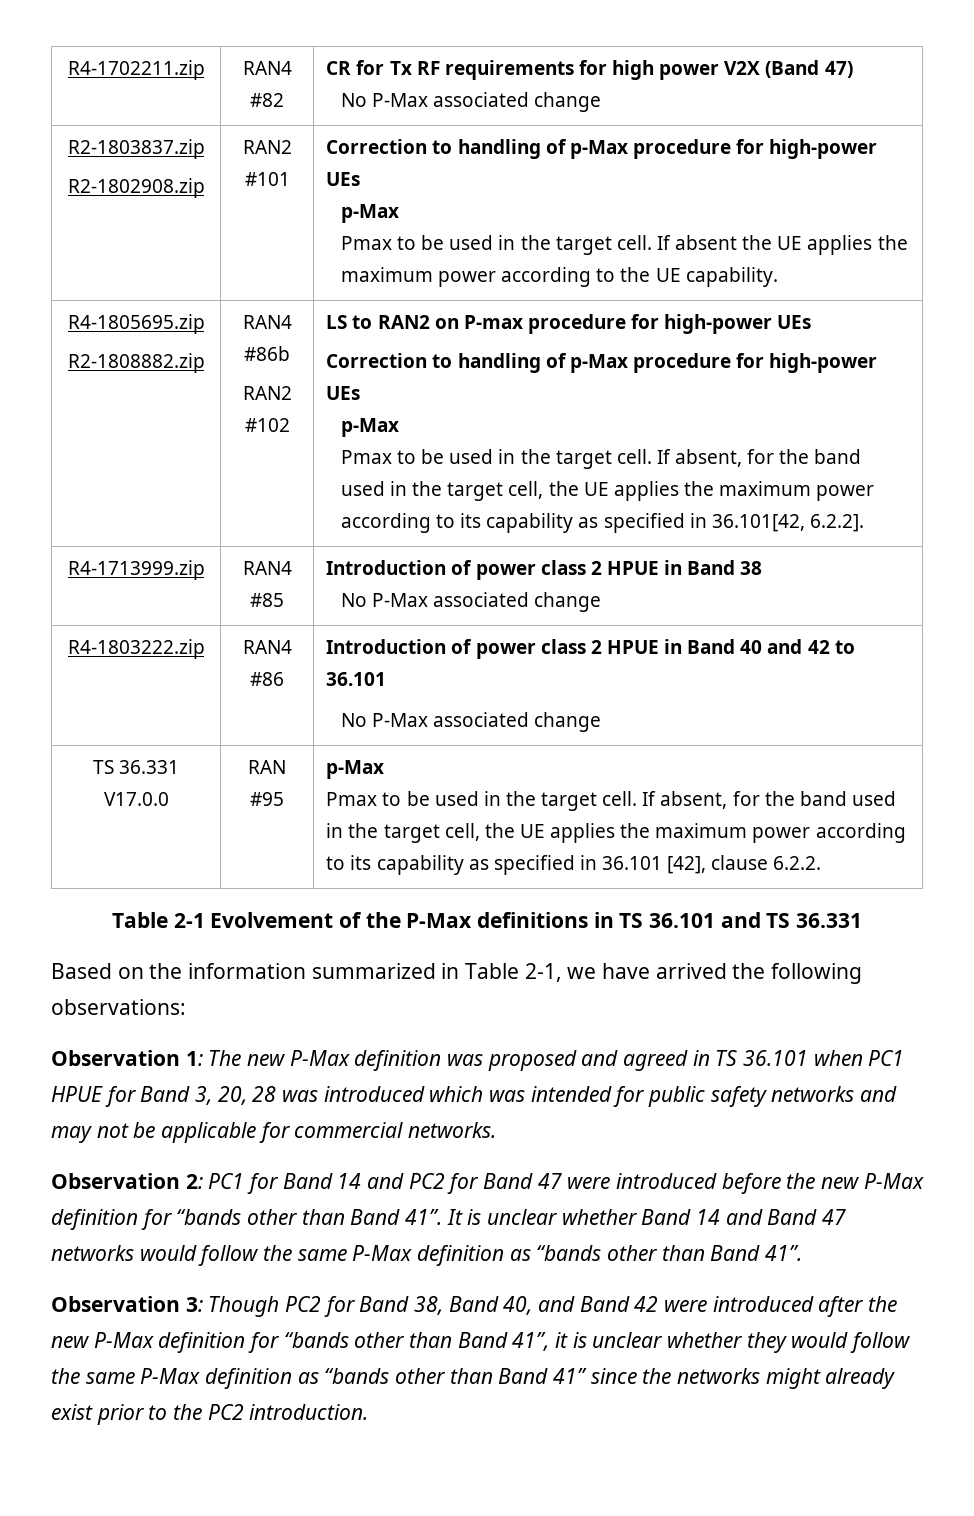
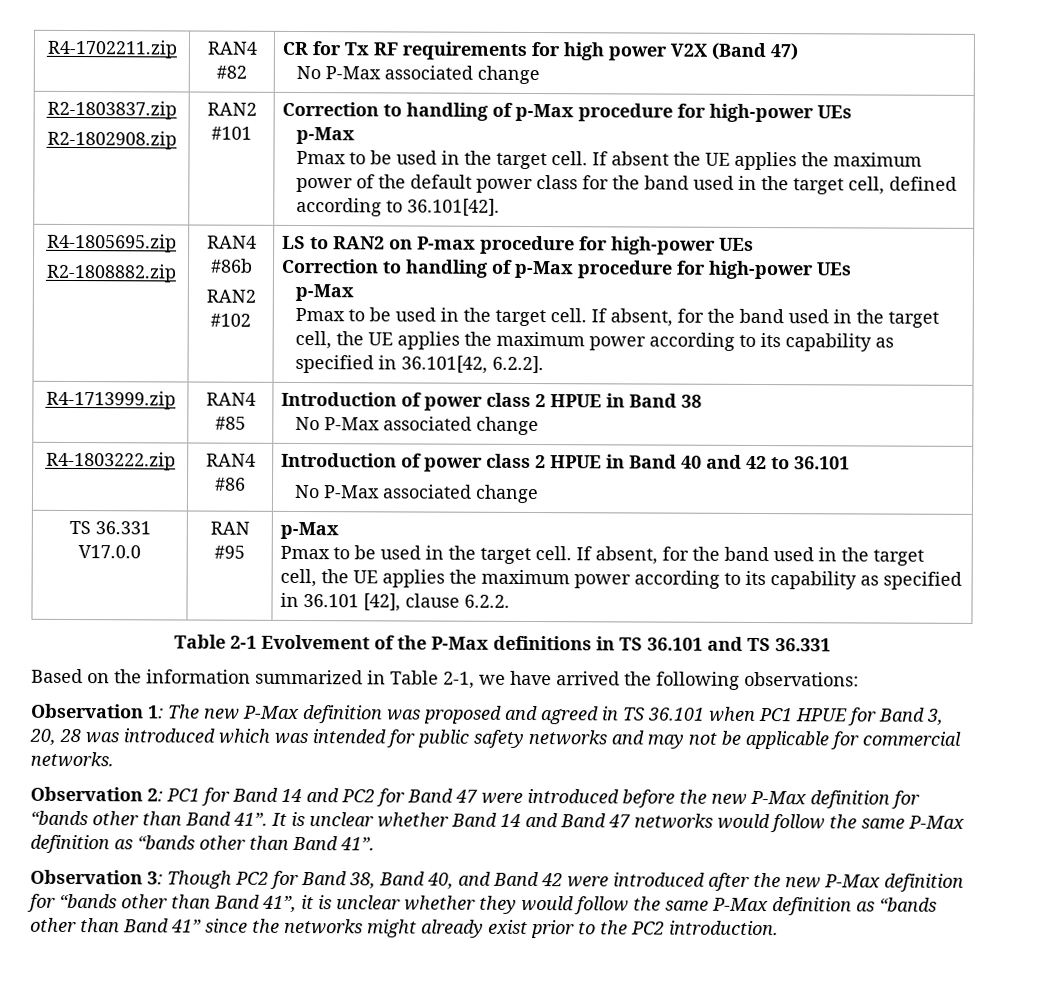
[501,267,778,287] according to the UE capability. -> [355,174,957,195] [295,197,500,217] of the default power class for the band used in the target cell, defined according to 36.101[42].

